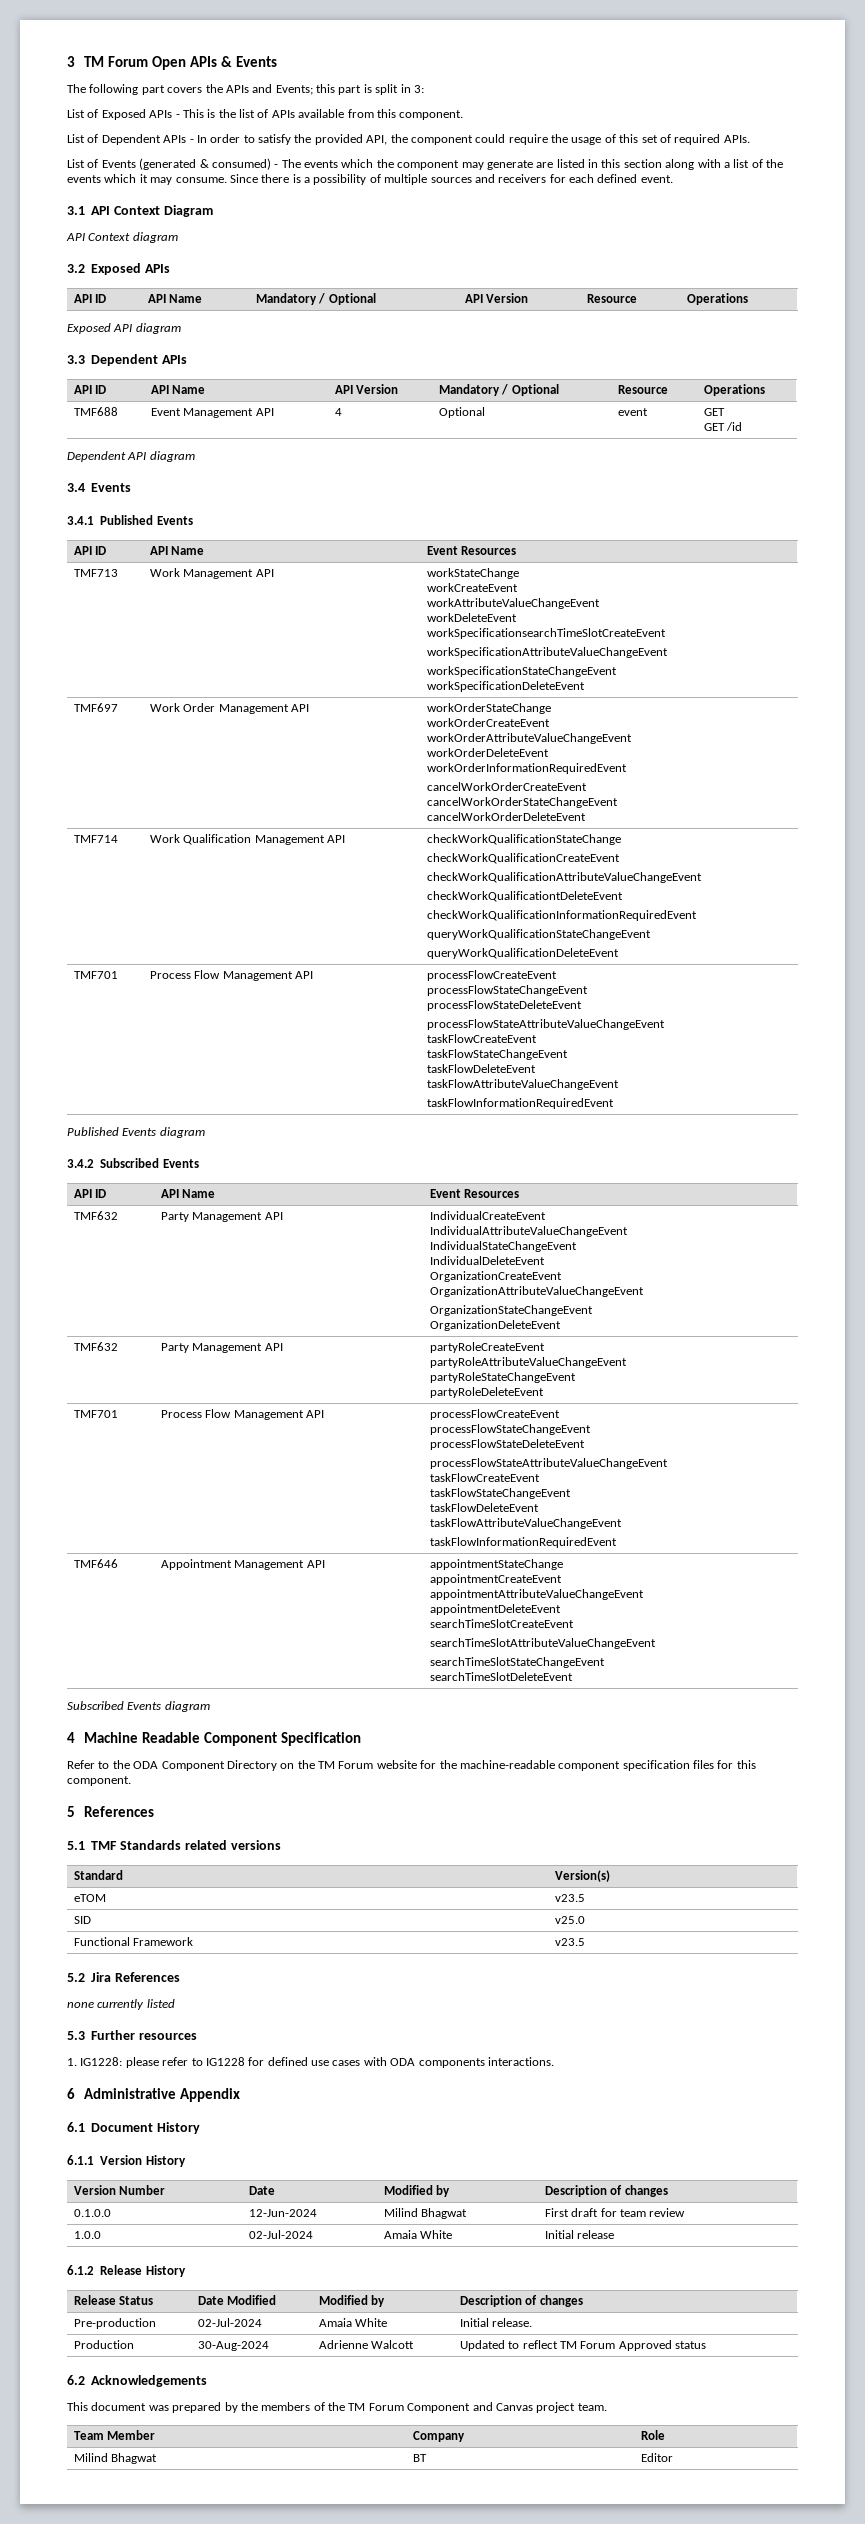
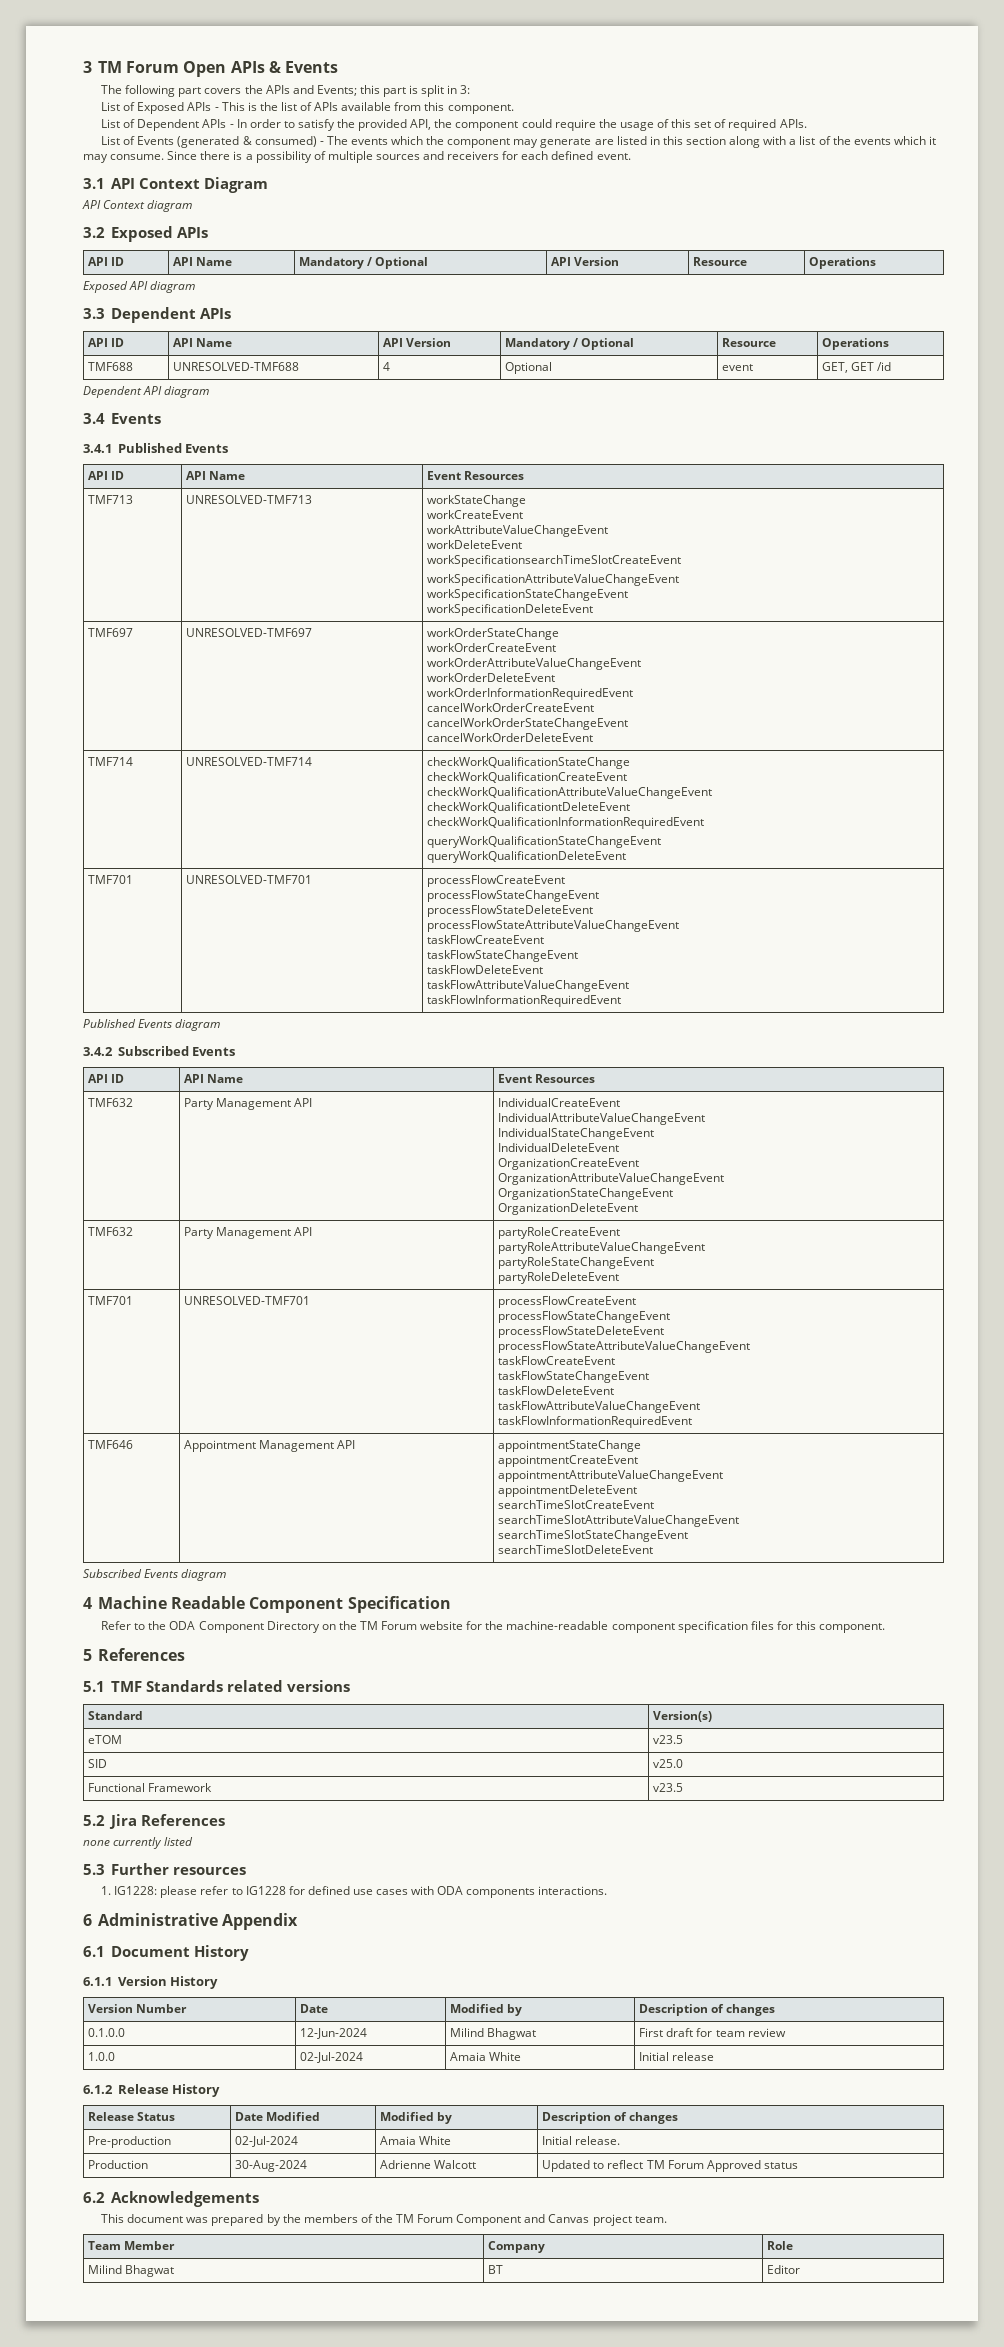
[150,408,274,418] Event Management API -> [173,362,300,371] UNRESOLVED-TMF688
[703,408,725,416] GET // -> [822,362,849,373] GET,
[149,568,274,579] Work Management API -> [186,495,313,504] UNRESOLVED-TMF713
[149,703,310,714] Work Order Management API -> [186,628,313,637] UNRESOLVED-TMF697
[149,834,346,845] Work Qualification Management API -> [186,757,313,766] UNRESOLVED-TMF714
[149,970,314,981] Process Flow Management API -> [186,875,313,884] UNRESOLVED-TMF701
[160,1409,325,1420] Process Flow Management API -> [184,1296,311,1305] UNRESOLVED-TMF701

